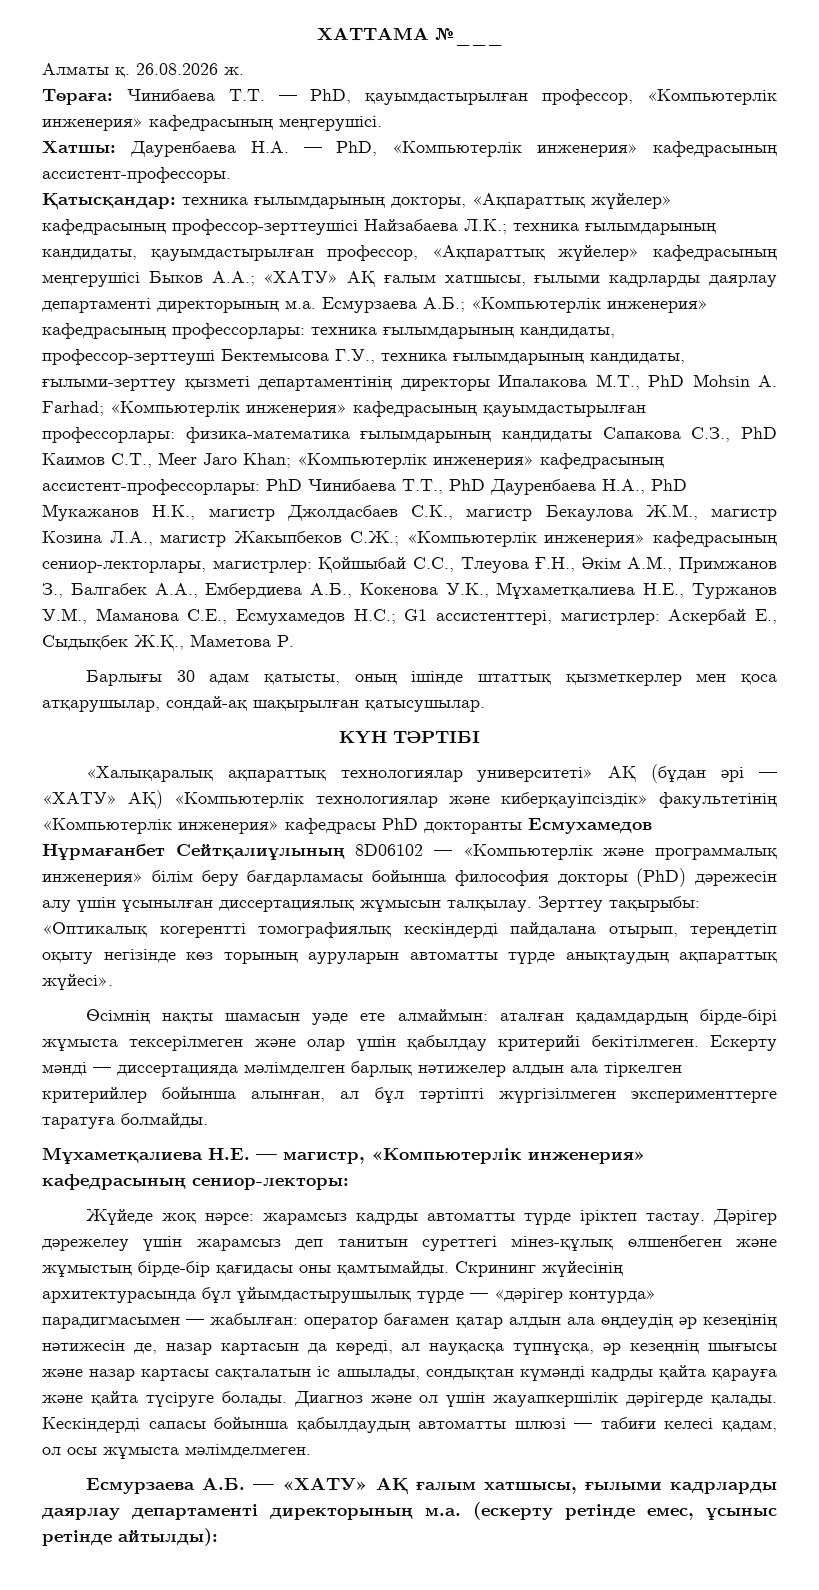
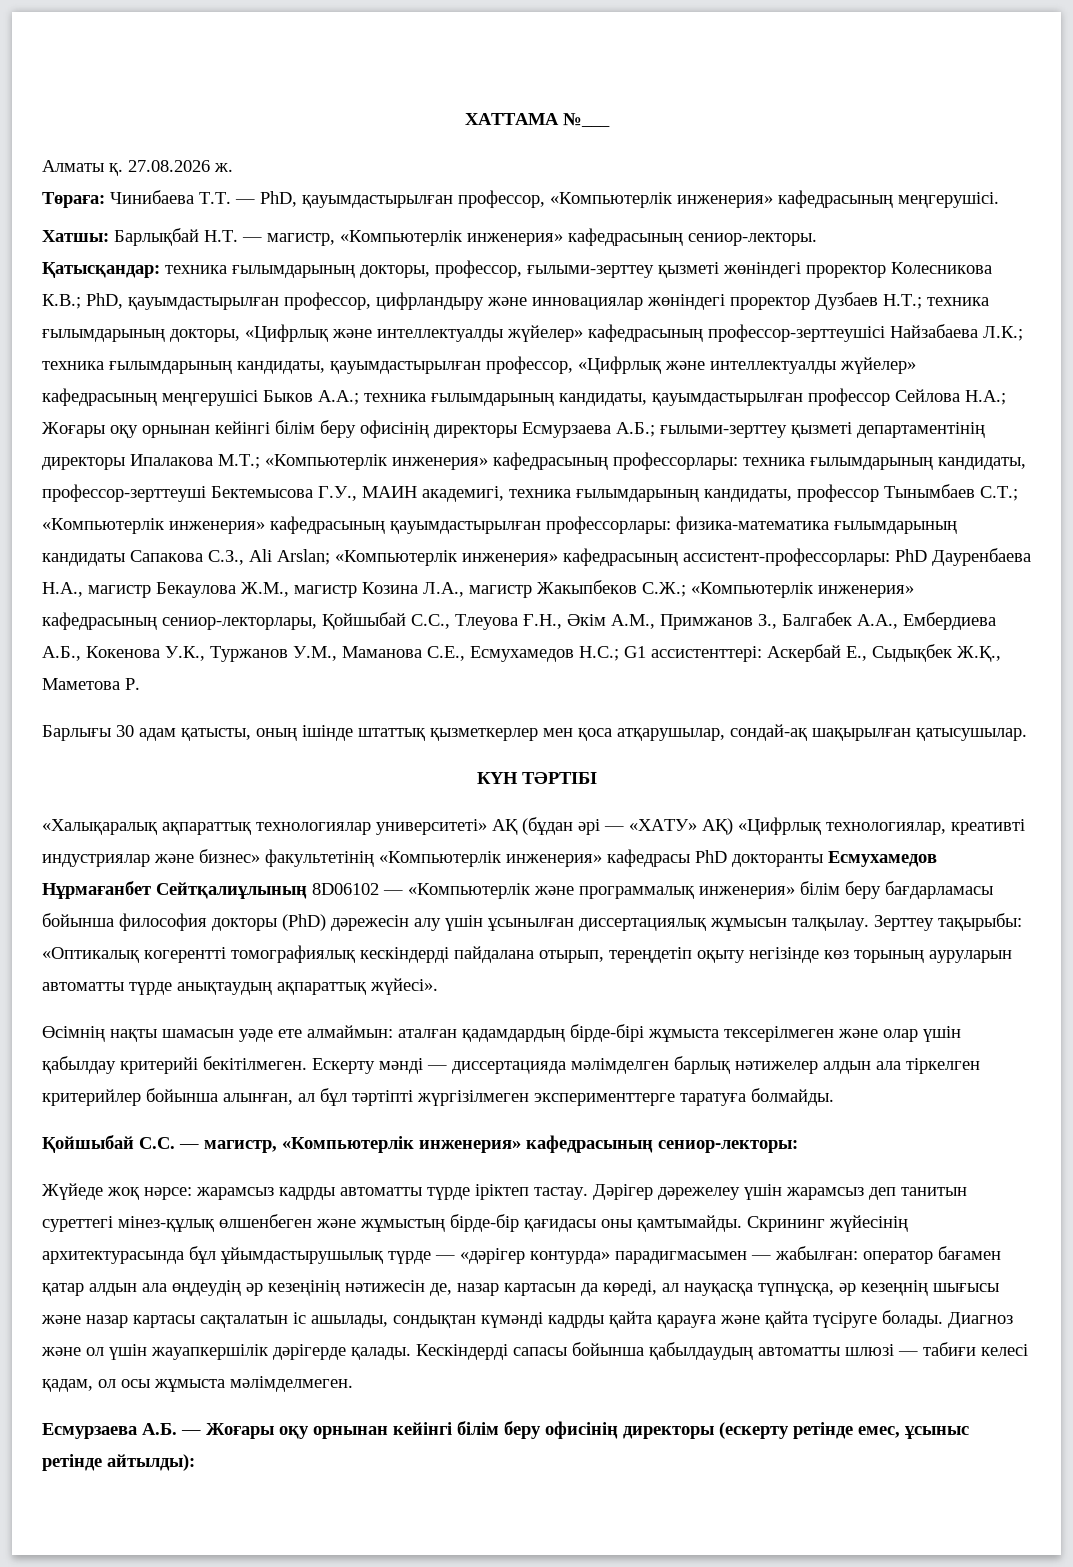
[136,63,218,75] 26.08.2026 -> [128,160,210,172] 27.08.2026
[129,141,777,157] [42,167,231,183] Дауренбаева Н.А. — PhD, «Компьютерлік инженерия» кафедрасының ассистент-профессоры. -> [114,228,817,246] Барлықбай Н.Т. — магистр, «Компьютерлік инженерия» кафедрасының сениор-лекторы.
[472,193,585,209] «Ақпараттық -> [435,260,992,278] [42,292,989,310] [42,324,503,342] профессор, ғылыми-зерттеу қызметі жөніндегі проректор Колесникова К.В.; PhD, қауымдастырылған профессор, цифрландыру және инновациялар жөніндегі проректор Дузбаев Н.Т.; техника ғылымдарының докторы, «Цифрлық және интеллектуалды
[431,245,545,261] «Ақпараттық -> [578,356,836,374] «Цифрлық және интеллектуалды
[263,271,777,287] [42,297,465,313] «ХАТУ» АҚ ғалым хатшысы, ғылыми кадрларды даярлау департаменті директорының м.а. Есмурзаева А.Б.; -> [364,388,1006,406] [42,420,985,438] [42,454,260,470] техника ғылымдарының кандидаты, қауымдастырылған профессор Сейлова Н.А.; Жоғары оқу орнынан кейінгі білім беру офисінің директоры Есмурзаева А.Б.; ғылыми-зерттеу қызметі департаментінің директоры Ипалакова М.Т.;
[381,352,685,365] [42,374,777,391] [42,401,104,416] техника ғылымдарының кандидаты, ғылыми-зерттеу қызметі департаментінің директоры Ипалакова М.Т., PhD Mohsin A. Farhad; -> [362,484,1018,502] МАИН академигі, техника ғылымдарының кандидаты, профессор Тынымбаев С.Т.;
[740,427,777,439] [42,452,291,468] PhD Каимов С.Т., Meer Jaro Khan; -> [249,549,330,565] Ali Arslan;
[308,479,687,495] [42,504,453,521] Чинибаева Т.Т., PhD Дауренбаева Н.А., PhD Мукажанов Н.К., магистр Джолдасбаев С.К., -> [932,548,1031,566] [42,582,83,597] Дауренбаева Н.А.,
[212,560,312,573] магистрлер: -> (317, 623) none
[496,582,685,599] Мұхаметқалиева Н.Е., -> (205, 653) none
[436,610,660,625] ассистенттері, магистрлер: -> [651,646,762,662] ассистенттері:
[174,792,648,808] «Компьютерлік технологиялар және киберқауіпсіздік» -> [738,817,1025,835] [42,849,260,867] «Цифрлық технологиялар, креативті индустриялар және бизнес»
[42,1147,250,1164] Мұхаметқалиева Н.Е. -> [42,1135,175,1153] Қойшыбай С.С.
[281,1477,777,1494] [42,1504,461,1520] «ХАТУ» АҚ ғалым хатшысы, ғылыми кадрларды даярлау департаменті директорының м.а. -> [206,1421,714,1439] Жоғары оқу орнынан кейінгі білім беру офисінің директоры

